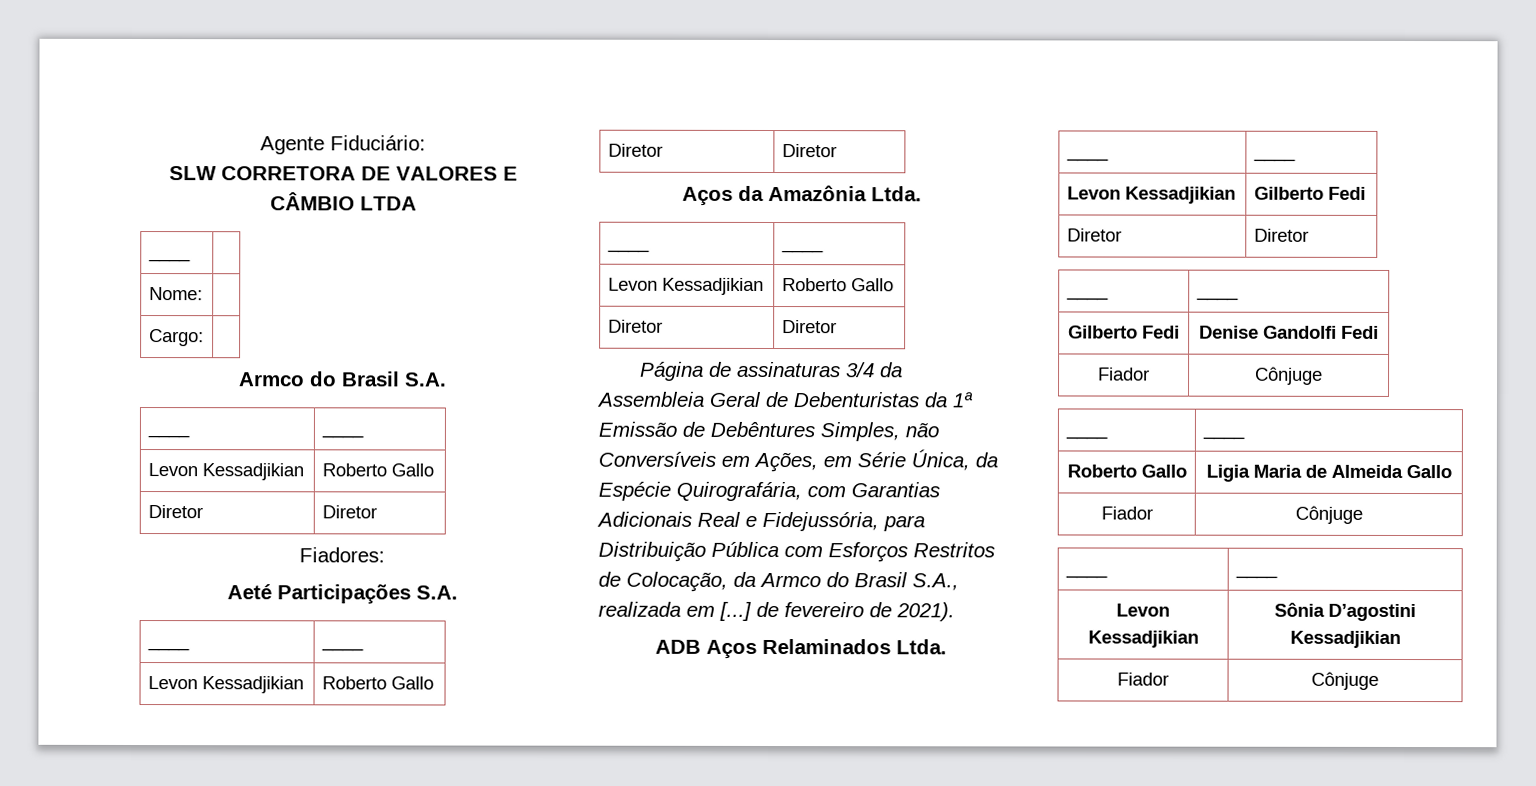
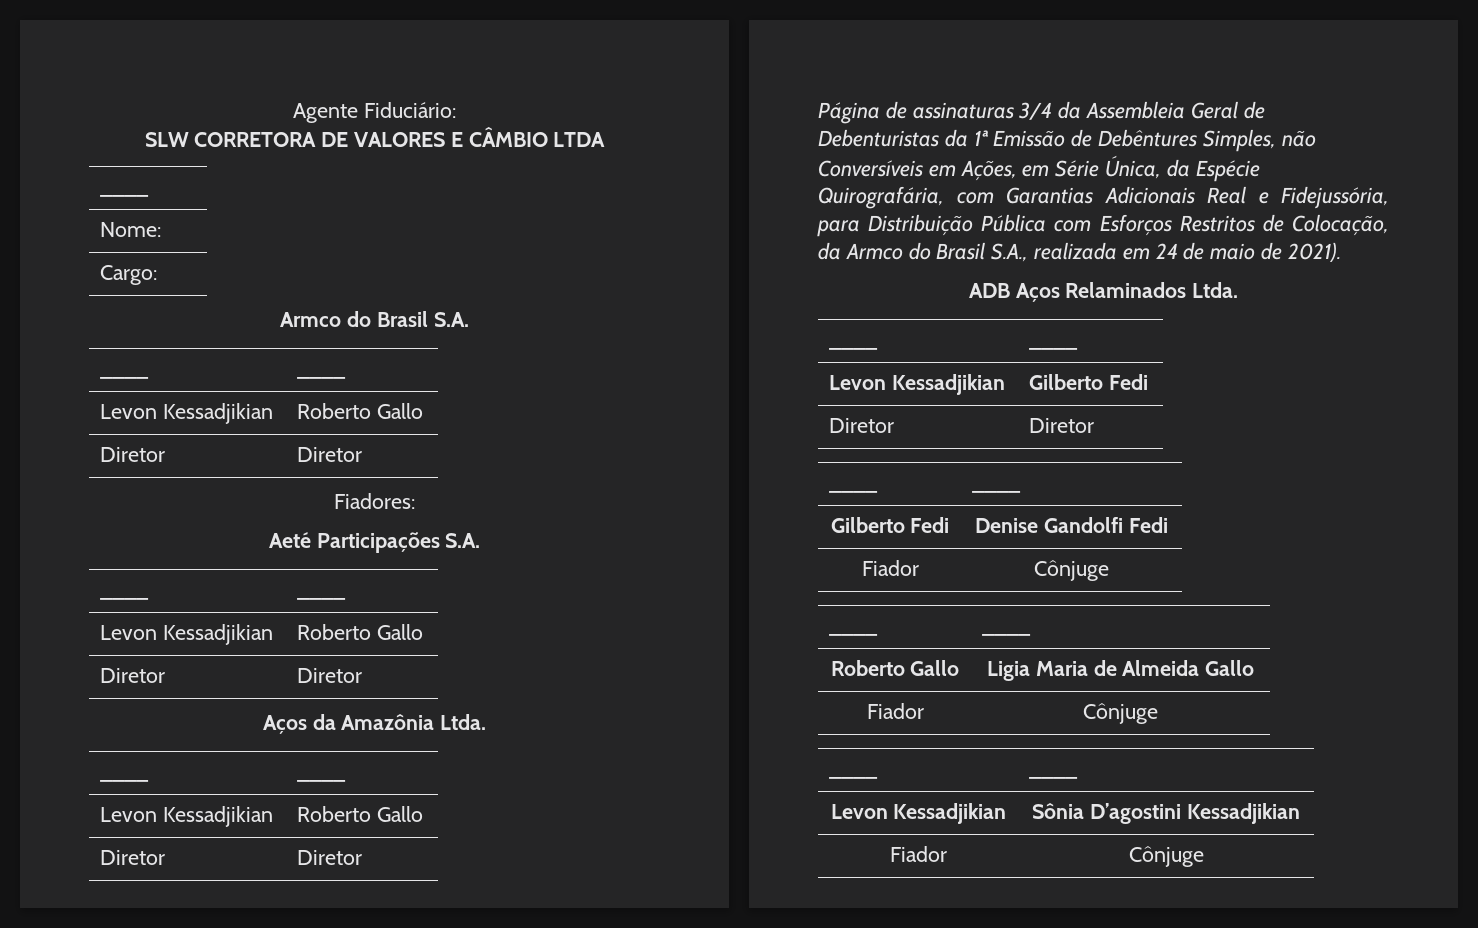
[719,601,864,621] [...] de fevereiro -> [1155,242,1256,260] 24 de maio

